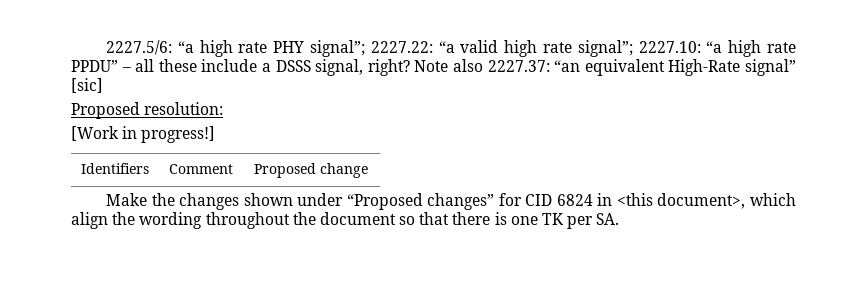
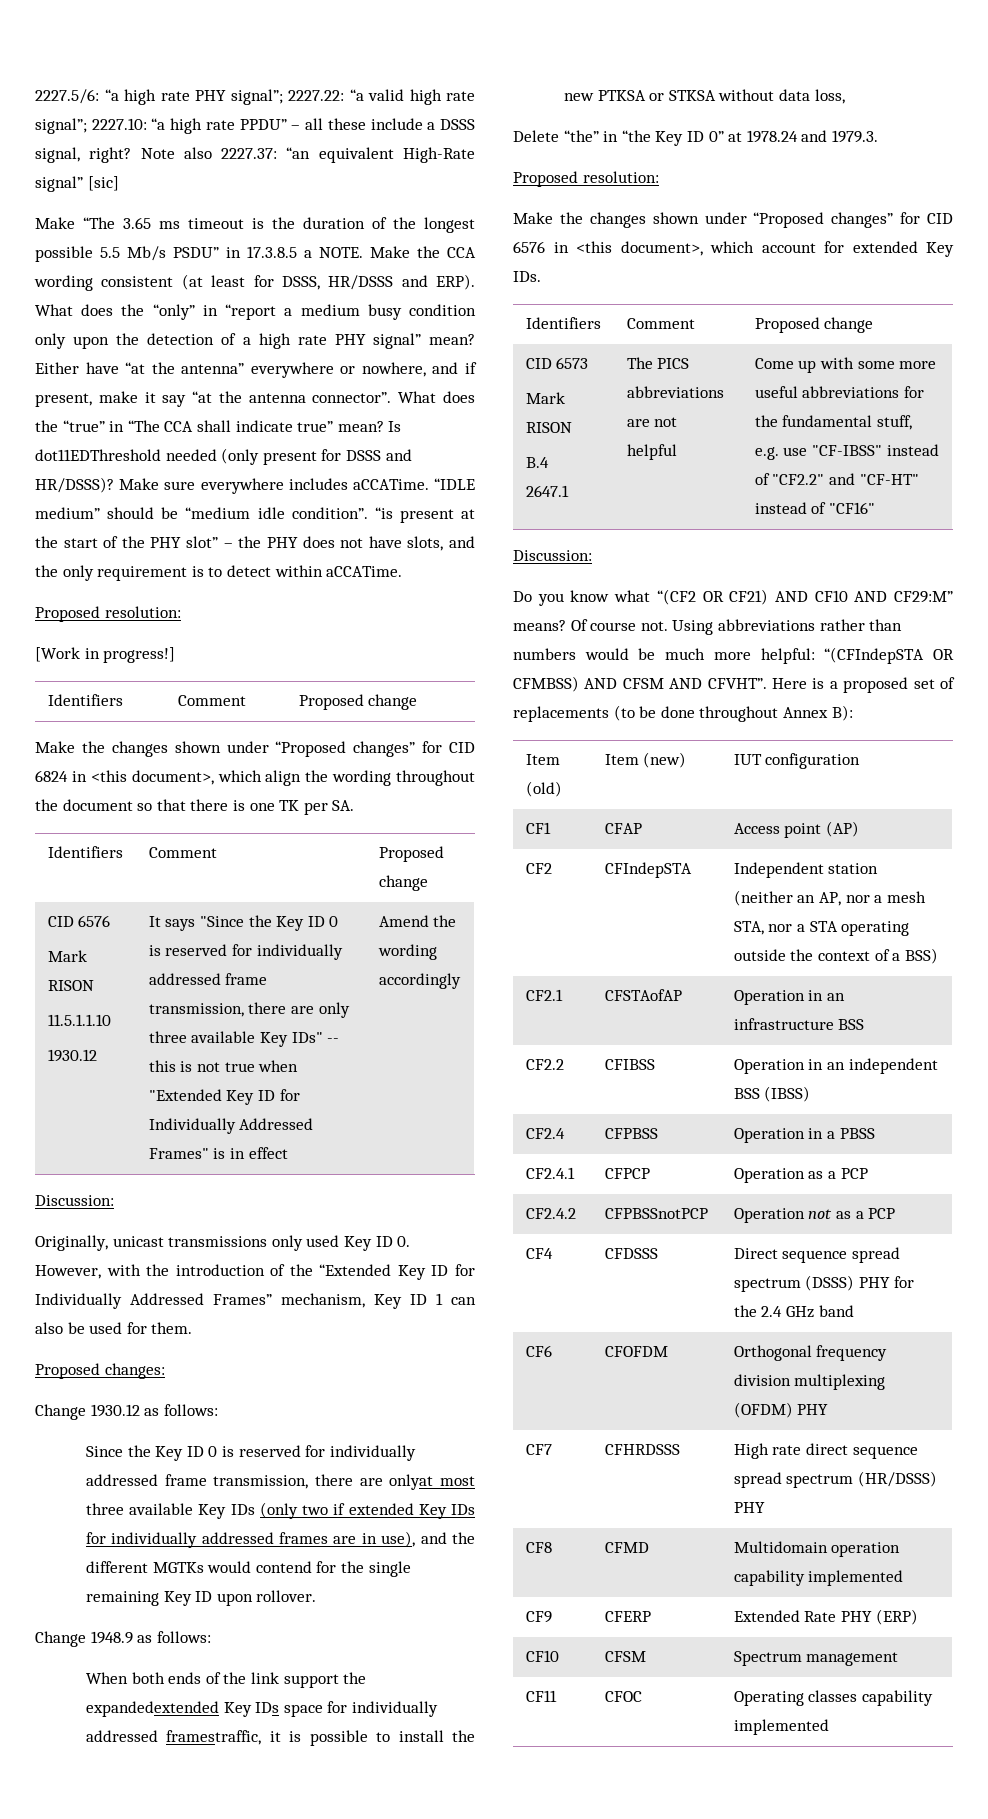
(103, 85) none -> [35,217,475,233] [35,246,476,262] [34,274,475,291] [35,304,477,320] [35,333,476,349] [35,362,477,378] [35,391,475,407] [35,420,402,432] [35,448,412,465] [35,477,475,494] [35,507,475,523] [35,536,476,551] [35,565,403,581] // Make “The 3.65 ms timeout is the duration of the longest possible 5.5 Mb/s PSDU” in 17.3.8.5 a NOTE. Make the CCA wording consistent (at least for DSSS, HR/DSSS and ERP). What does the “only” in “report a medium busy condition only upon the detection of a high rate PHY signal” mean? Either have “at the antenna” everywhere or nowhere, and if present, make it say “at the antenna connector”. What does the “true” in “The CCA shall indicate true” mean? Is dot11EDThreshold needed (only present for DSSS and HR/DSSS)? Make sure everywhere includes aCCATime. “IDLE medium” should be “medium idle condition”. “is present at the start of the PHY slot” – the PHY does not have slots, and the only requirement is to detect within aCCATime.
(620, 219) none -> [47,846,123,858] [148,847,217,858] [378,846,444,862] [378,875,428,891] [47,915,111,927] [47,950,87,962] [47,980,94,991] [47,1014,111,1026] [47,1049,97,1062] [148,915,339,931] [148,944,343,960] [148,973,268,985] [148,1002,350,1018] [148,1031,340,1047] [148,1060,299,1072] [148,1089,300,1105] [148,1118,314,1134] [148,1147,288,1159] [378,915,457,927] [377,944,437,960] [378,973,461,989] [35,1195,114,1206] [35,1235,411,1251] [35,1264,475,1280] [35,1293,476,1309] [35,1322,193,1334] [35,1363,165,1379] [35,1404,218,1420] [85,1445,416,1461] [85,1474,475,1490] [85,1502,476,1519] [85,1531,475,1548] [85,1561,411,1577] [85,1590,317,1606] [35,1631,211,1647] [85,1672,367,1688] [85,1701,438,1717] [85,1730,475,1746] [563,89,845,104] [513,130,878,146] [513,171,659,187] [513,212,953,228] [513,241,954,257] [513,271,541,282] [525,317,601,329] [626,318,695,329] [754,317,874,333] [525,357,589,369] [525,392,565,404] [525,422,572,433] [525,457,549,468] [525,485,569,497] [626,357,690,369] [626,386,724,398] [626,417,678,427] [626,444,677,460] [754,357,937,373] [754,386,924,398] [754,415,912,430] [754,444,939,460] [754,473,919,485] [754,502,875,514] [513,550,592,561] [513,589,953,606] [513,619,903,635] [513,647,954,664] [513,676,955,693] [513,705,853,722] [525,754,560,765] [525,781,562,797] [604,752,687,768] [733,753,861,769] [525,822,551,834] [604,823,642,834] [733,821,859,838] [525,863,552,874] [604,862,692,878] [733,862,879,878] [733,890,926,906] [733,921,910,936] [733,948,938,964] [525,989,563,1001] [604,989,682,1001] [733,990,845,1005] [733,1018,865,1030] [525,1059,564,1070] [604,1059,655,1070] [733,1058,938,1074] [733,1086,811,1102] [525,1128,565,1139] [604,1128,658,1139] [733,1128,875,1143] [525,1167,575,1179] [604,1168,650,1179] [733,1168,868,1183] [525,1208,576,1219] [604,1208,708,1219] [733,1208,896,1223] [525,1248,553,1259] [604,1248,658,1259] [733,1247,900,1263] [733,1275,914,1292] [733,1305,854,1318] [525,1345,552,1357] [604,1346,668,1357] [733,1345,888,1361] [733,1374,886,1390] [733,1402,829,1418] [525,1444,552,1455] [604,1444,680,1455] [733,1443,918,1459] [733,1471,937,1488] [733,1502,765,1513] [525,1542,552,1553] [604,1542,649,1553] [733,1541,901,1557] [733,1570,904,1586] [525,1611,552,1623] [604,1611,651,1622] [733,1609,918,1625] [525,1650,559,1662] [604,1651,646,1662] [733,1651,899,1666] [525,1690,557,1702] [604,1691,642,1702] [733,1690,933,1706] [733,1719,829,1735] // Identifiers | Comment | Proposed change // CID 6576 // Mark RISON // 11.5.1.1.10 // 1930.12 | It says "Since the Key ID 0 is reserved for individually addressed frame transmission, there are only three available Key IDs" -- this is not true when "Extended Key ID for Individually Addressed Frames" is in effect | Amend the wording accordingly // Discussion: // Originally, unicast transmissions only used Key ID 0. However, with the introduction of the “Extended Key ID for Individually Addressed Frames” mechanism, Key ID 1 can also be used for them. // Proposed changes: // Change 1930.12 as follows: // Since the Key ID 0 is reserved for individually addressed frame transmission, there are onlyat most three available Key IDs (only two if extended Key IDs for individually addressed frames are in use), and the different MGTKs would contend for the single remaining Key ID upon rollover. // Change 1948.9 as follows: // When both ends of the link support the expandedextended Key IDs space for individually addressed framestraffic, it is possible to install the new PTKSA or STKSA without data loss, // Delete “the” in “the Key ID 0” at 1978.24 and 1979.3. // Proposed resolution: // Make the changes shown under “Proposed changes” for CID 6576 in <this document>, which account for extended Key IDs. // Identifiers | Comment | Proposed change // CID 6573 // Mark RISON // B.4 // 2647.1 | The PICS abbreviations are not helpful | Come up with some more useful abbreviations for the fundamental stuff, e.g. use "CF-IBSS" instead of "CF2.2" and "CF-HT" instead of "CF16" // Discussion: // Do you know what “(CF2 OR CF21) AND CF10 AND CF29:M” means? Of course not. Using abbreviations rather than numbers would be much more helpful: “(CFIndepSTA OR CFMBSS) AND CFSM AND CFVHT”. Here is a proposed set of replacements (to be done throughout Annex B): // Item (old) | Item (new) | IUT configuration // CF1 | CFAP | Access point (AP) // CF2 | CFIndepSTA | Independent station (neither an AP, nor a mesh STA, nor a STA operating outside the context of a BSS) // CF2.1 | CFSTAofAP | Operation in an infrastructure BSS // CF2.2 | CFIBSS | Operation in an independent BSS (IBSS) // CF2.4 | CFPBSS | Operation in a PBSS // CF2.4.1 | CFPCP | Operation as a PCP // CF2.4.2 | CFPBSSnotPCP | Operation not as a PCP // CF4 | CFDSSS | Direct sequence spread spectrum (DSSS) PHY for the 2.4 GHz band // CF6 | CFOFDM | Orthogonal frequency division multiplexing (OFDM) PHY // CF7 | CFHRDSSS | High rate direct sequence spread spectrum (HR/DSSS) PHY // CF8 | CFMD | Multidomain operation capability implemented // CF9 | CFERP | Extended Rate PHY (ERP) // CF10 | CFSM | Spectrum management // CF11 | CFOC | Operating classes capability implemented

